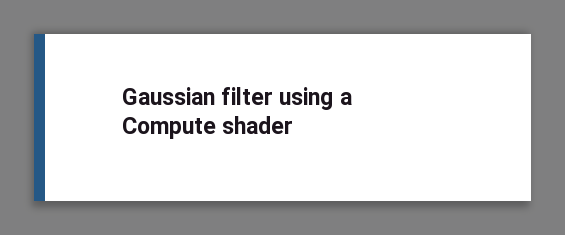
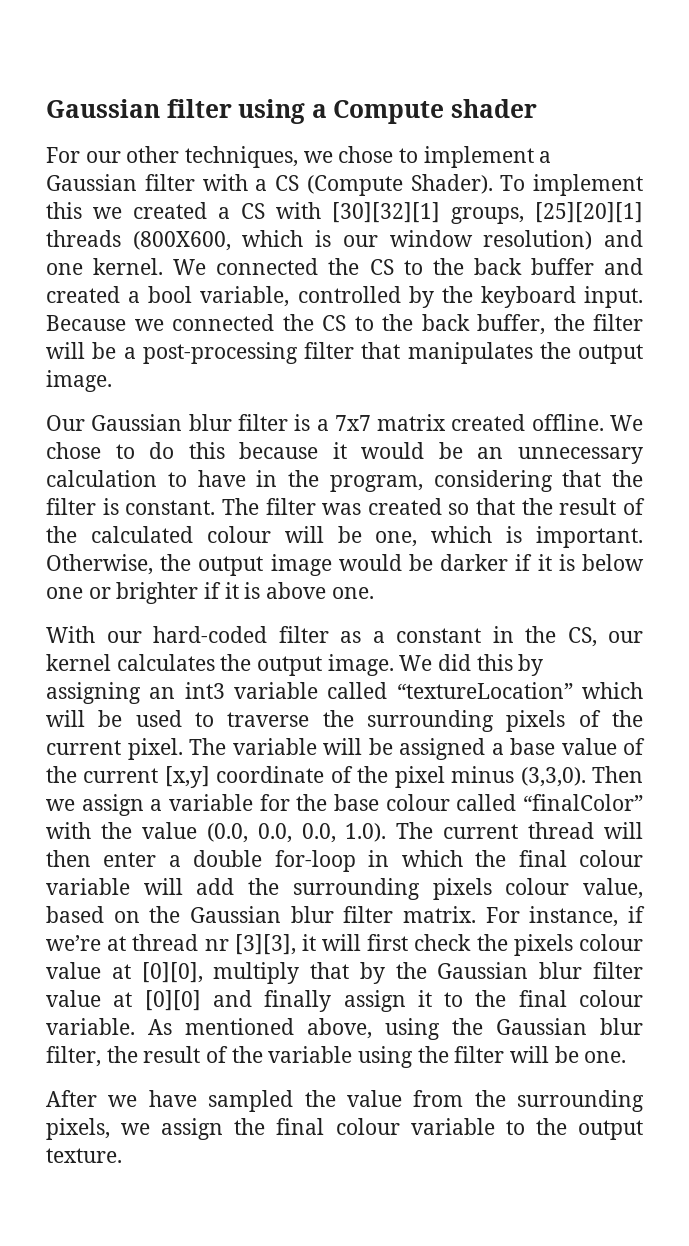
(294, 125) none -> [46,146,552,168] [46,174,643,196] [46,202,643,224] [46,230,643,251] [46,258,644,275] [46,286,643,308] [46,314,643,335] [46,342,643,364] [46,370,112,392] [46,414,643,431] [46,442,643,464] [46,470,643,492] [46,498,645,515] [46,526,643,548] [46,554,644,576] [46,582,374,604] [46,626,643,647] [46,654,544,676] [46,682,643,704] [46,710,643,732] [46,738,645,760] [46,766,644,788] [46,794,643,816] [46,822,643,843] [46,850,644,872] [46,878,643,900] [46,906,645,927] [46,934,643,956] [46,962,643,984] [46,990,643,1012] [46,1018,643,1040] [46,1046,627,1068] [46,1090,644,1112] [46,1118,643,1140] [46,1148,122,1163] // For our other techniques, we chose to implement a Gaussian filter with a CS (Compute Shader). To implement this we created a CS with [30][32][1] groups, [25][20][1] threads (800X600, which is our window resolution) and one kernel. We connected the CS to the back buffer and created a bool variable, controlled by the keyboard input. Because we connected the CS to the back buffer, the filter will be a post-processing filter that manipulates the output image. // Our Gaussian blur filter is a 7x7 matrix created offline. We chose to do this because it would be an unnecessary calculation to have in the program, considering that the filter is constant. The filter was created so that the result of the calculated colour will be one, which is important. Otherwise, the output image would be darker if it is below one or brighter if it is above one. // With our hard-coded filter as a constant in the CS, our kernel calculates the output image. We did this by assigning an int3 variable called “textureLocation” which will be used to traverse the surrounding pixels of the current pixel. The variable will be assigned a base value of the current [x,y] coordinate of the pixel minus (3,3,0). Then we assign a variable for the base colour called “finalColor” with the value (0.0, 0.0, 0.0, 1.0). The current thread will then enter a double for-loop in which the final colour variable will add the surrounding pixels colour value, based on the Gaussian blur filter matrix. For instance, if we’re at thread nr [3][3], it will first check the pixels colour value at [0][0], multiply that by the Gaussian blur filter value at [0][0] and finally assign it to the final colour variable. As mentioned above, using the Gaussian blur filter, the result of the variable using the filter will be one. // After we have sampled the value from the surrounding pixels, we assign the final colour variable to the output texture.

